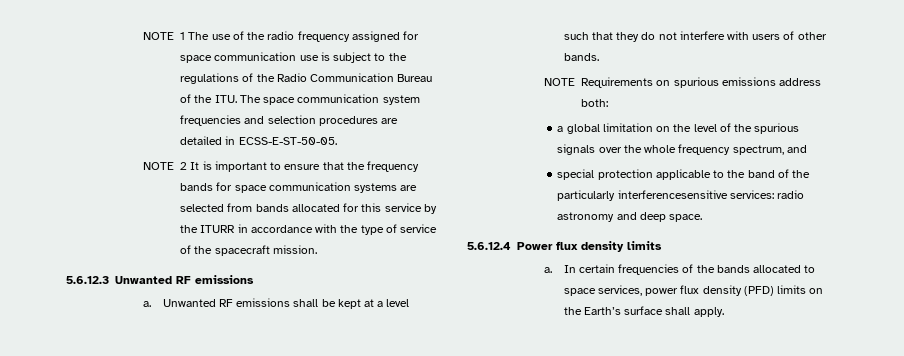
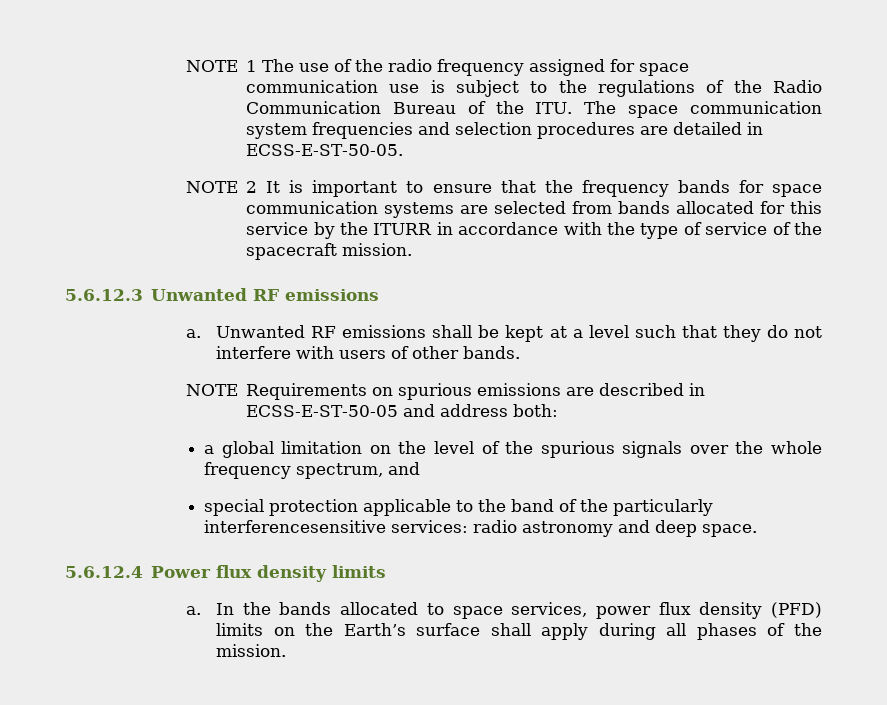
(776, 81) none -> [566,383,706,396] [246,404,436,417] are described in ECSS-E-ST-50-05 and
[578,264,694,275] certain frequencies of -> (235, 609) none
[693,307,724,317] apply. -> [541,623,822,640] [216,644,287,657] apply during all phases of the mission.

